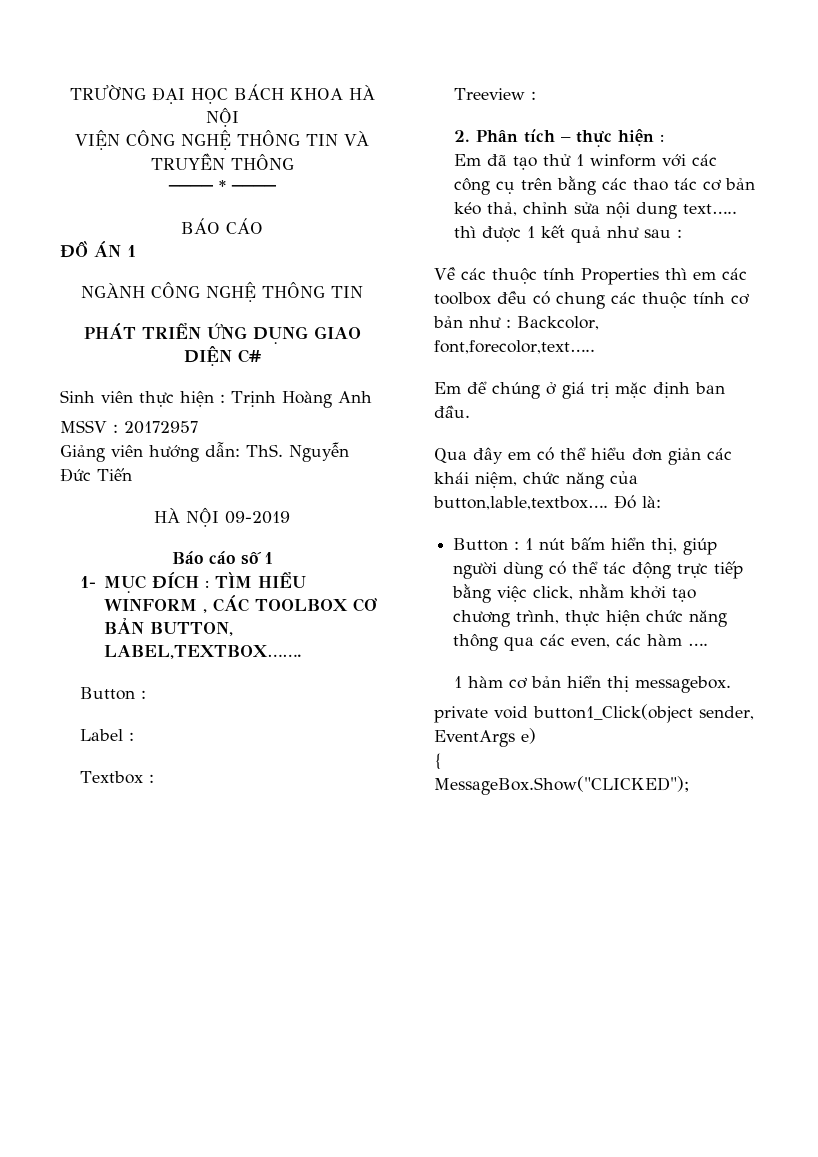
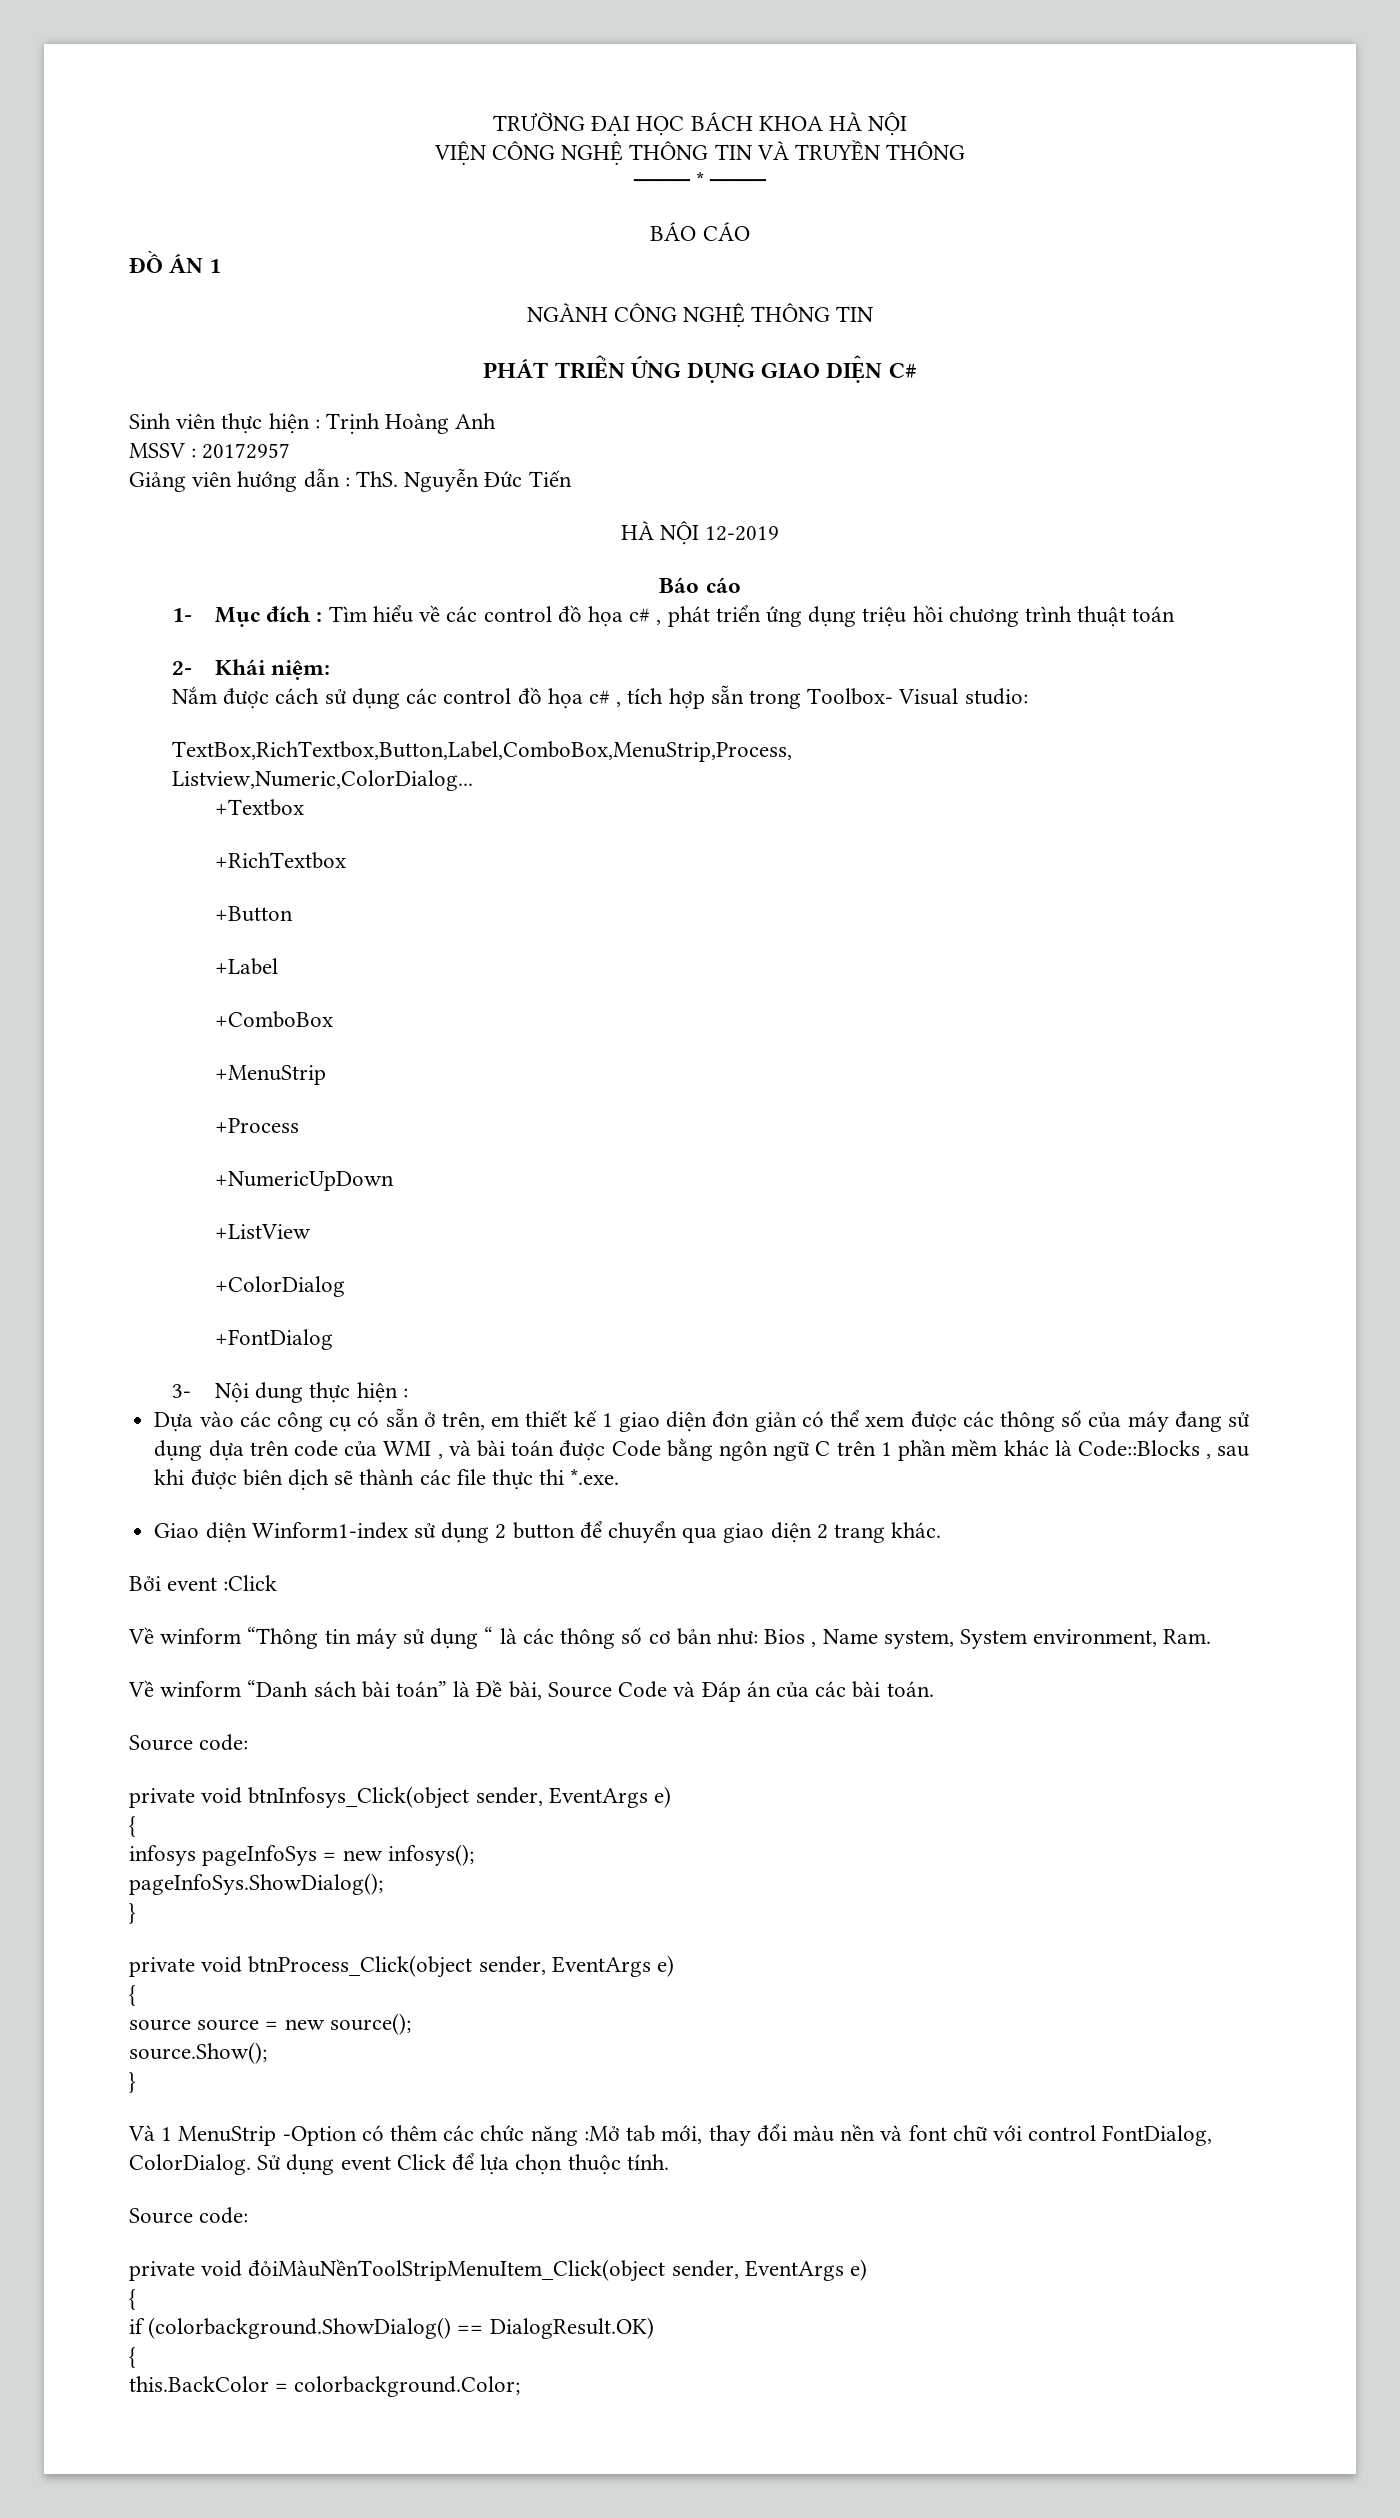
[205,442,240,457] dẫn: -> [303,468,350,488] dẫn :
[225,511,290,524] 09-2019 -> [705,526,780,541] 12-2019
[240,552,273,565] số 1 -> (741, 585) none
[104,572,307,593] [104,595,378,613] [104,618,234,636] [104,645,303,659] [79,687,146,700] [79,729,134,741] [79,771,154,784] [453,88,536,100] [453,129,664,147] [453,154,717,170] [453,176,755,195] [453,202,737,219] [453,225,682,243] [434,267,747,285] [434,291,750,309] [433,316,599,330] [434,340,595,354] [434,381,725,399] [434,405,470,418] [434,447,732,465] [434,471,638,489] [433,495,661,510] [453,537,718,555] [453,561,744,579] [452,584,697,603] [453,610,728,627] [453,634,709,651] [453,675,731,693] [434,704,754,723] [434,728,536,747] [434,753,443,770] [434,776,689,795] MỤC ĐÍCH : TÌM HIỂU WINFORM , CÁC TOOLBOX CƠ BẢN BUTTON, LABEL,TEXTBOX……. // Button : // Label : // Textbox : // Treeview : // 2. Phân tích – thực hiện : // Em đã tạo thử 1 winform với các công cụ trên bằng các thao tác cơ bản kéo thả, chỉnh sửa nội dung text….. thì được 1 kết quả như sau : // Về các thuộc tính Properties thì em các toolbox đều có chung các thuộc tính cơ bản như : Backcolor, font,forecolor,text….. // Em để chúng ở giá trị mặc định ban đầu. // Qua đây em có thể hiểu đơn giản các khái niệm, chức năng của button,lable,textbox…. Đó là: // Button : 1 nút bấm hiển thị, giúp người dùng có thể tác động trực tiếp bằng việc click, nhằm khởi tạo chương trình, thực hiện chức năng thông qua các even, các hàm …. // 1 hàm cơ bản hiển thị messagebox. // private void button1_Click(object sender, EventArgs e) // { // MessageBox.Show("CLICKED"); -> [215,605,1176,627] [172,659,331,680] [172,685,1028,709] [172,741,793,762] [172,770,474,791] [215,799,305,816] [215,852,347,869] [215,906,294,922] [215,958,279,975] [215,1011,334,1028] [215,1065,327,1085] [215,1118,300,1133] [215,1171,395,1191] [215,1224,312,1239] [215,1276,346,1297] [215,1329,334,1350] [172,1382,408,1403] [154,1408,1249,1432] [154,1438,1250,1461] [154,1468,620,1490] [154,1521,942,1543] [129,1575,278,1591] [128,1627,1212,1649] [128,1680,934,1702] [129,1734,249,1751] [129,1786,672,1809] [129,1816,136,1837] [129,1844,474,1866] [129,1873,383,1895] [129,1903,136,1924] [129,1955,675,1978] [129,1985,136,2006] [129,2013,411,2035] [129,2042,267,2064] [129,2072,136,2093] [128,2124,1213,2146] [129,2153,669,2175] [129,2207,249,2224] [129,2259,868,2282] [129,2289,136,2310] [129,2317,654,2339] [129,2347,136,2368] [129,2376,521,2397] Mục đích : Tìm hiểu về các control đồ họa c# , phát triển ứng dụng triệu hồi chương trình thuật toán // 2- Khái niệm: // Nắm được cách sử dụng các control đồ họa c# , tích hợp sẵn trong Toolbox- Visual studio: // TextBox,RichTextbox,Button,Label,ComboBox,MenuStrip,Process, // Listview,Numeric,ColorDialog... // +Textbox // +RichTextbox // +Button // +Label // +ComboBox // +MenuStrip // +Process // +NumericUpDown // +ListView // +ColorDialog // +FontDialog // 3- Nội dung thực hiện : // Dựa vào các công cụ có sẵn ở trên, em thiết kế 1 giao diện đơn giản có thể xem được các thông số của máy đang sử dụng dựa trên code của WMI , và bài toán được Code bằng ngôn ngữ C trên 1 phần mềm khác là Code::Blocks , sau khi được biên dịch sẽ thành các file thực thi *.exe. // Giao diện Winform1-index sử dụng 2 button để chuyển qua giao diện 2 trang khác. // Bởi event :Click // Về winform “Thông tin máy sử dụng “ là các thông số cơ bản như: Bios , Name system, System environment, Ram. // Về winform “Danh sách bài toán” là Đề bài, Source Code và Đáp án của các bài toán. // Source code: // private void btnInfosys_Click(object sender, EventArgs e) // { // infosys pageInfoSys = new infosys(); // pageInfoSys.ShowDialog(); // } // private void btnProcess_Click(object sender, EventArgs e) // { // source source = new source(); // source.Show(); // } // Và 1 MenuStrip -Option có thêm các chức năng :Mở tab mới, thay đổi màu nền và font chữ với control FontDialog, ColorDialog. Sử dụng event Click để lựa chọn thuộc tính. // Source code: // private void đỏiMàuNềnToolStripMenuItem_Click(object sender, EventArgs e) // { // if (colorbackground.ShowDialog() == DialogResult.OK) // { // this.BackColor = colorbackground.Color;

